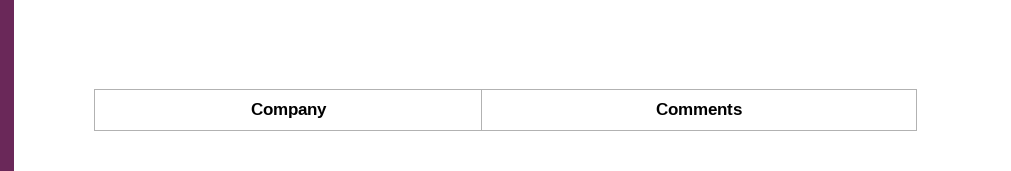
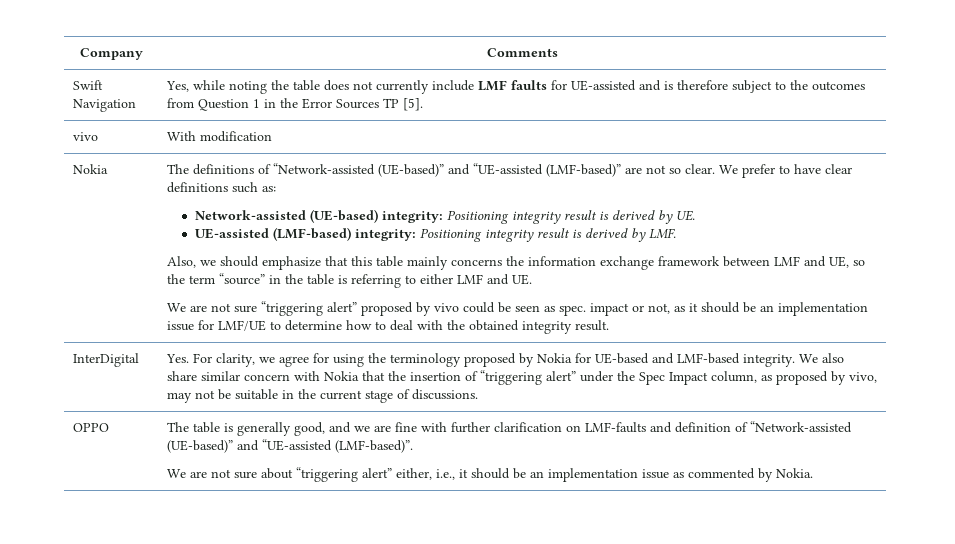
(742, 109) none -> [72,80,103,90] [72,99,136,112] [165,80,865,94] [166,98,423,111] [72,132,98,141] [166,131,272,142] [72,164,108,174] [166,163,852,178] [166,182,276,193] [194,209,695,224] [194,227,676,242] [166,256,865,270] [166,273,532,288] [166,301,868,316] [166,320,609,334] [72,353,139,367] [165,353,844,367] [166,370,877,385] [166,389,478,403] [72,423,109,432] [166,421,852,436] [166,439,413,453] [166,467,813,482] // Swift Navigation | Yes, while noting the table does not currently include LMF faults for UE-assisted and is therefore subject to the outcomes from Question 1 in the Error Sources TP [5]. // vivo | With modification // Nokia | The definitions of “Network-assisted (UE-based)” and “UE-assisted (LMF-based)” are not so clear. We prefer to have clear definitions such as: // Network-assisted (UE-based) integrity: Positioning integrity result is derived by UE. // UE-assisted (LMF-based) integrity: Positioning integrity result is derived by LMF. // Also, we should emphasize that this table mainly concerns the information exchange framework between LMF and UE, so the term “source” in the table is referring to either LMF and UE. // We are not sure “triggering alert” proposed by vivo could be seen as spec. impact or not, as it should be an implementation issue for LMF/UE to determine how to deal with the obtained integrity result. // InterDigital | Yes. For clarity, we agree for using the terminology proposed by Nokia for UE-based and LMF-based integrity. We also share similar concern with Nokia that the insertion of “triggering alert” under the Spec Impact column, as proposed by vivo, may not be suitable in the current stage of discussions. // OPPO | The table is generally good, and we are fine with further clarification on LMF-faults and definition of “Network-assisted (UE-based)” and “UE-assisted (LMF-based)”. // We are not sure about “triggering alert” either, i.e., it should be an implementation issue as commented by Nokia.

